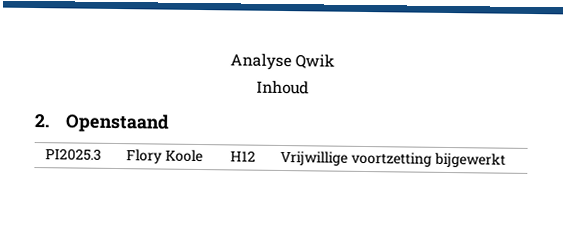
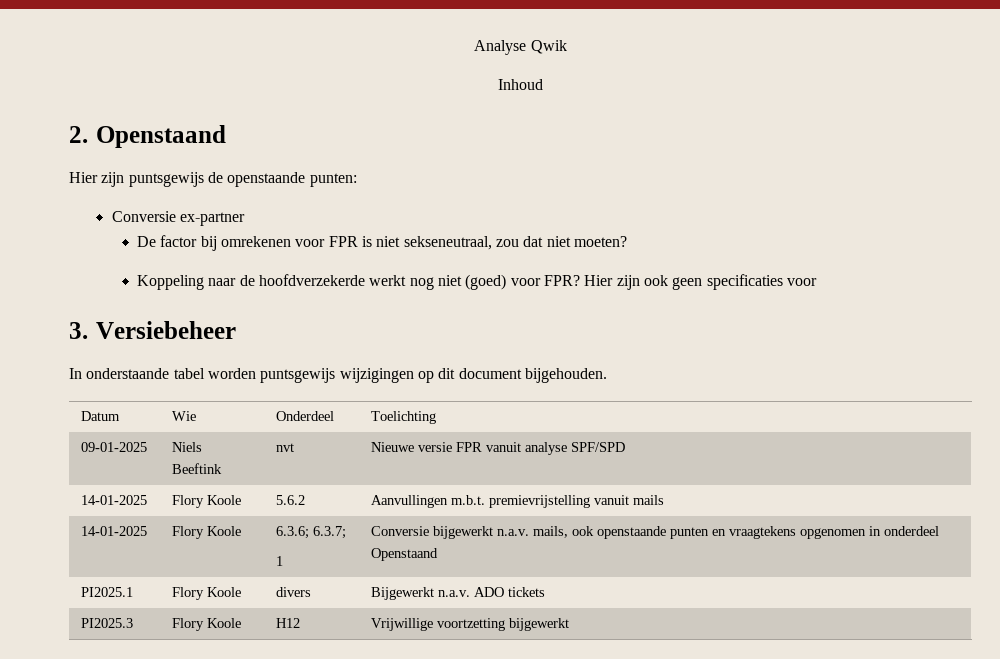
(169, 123) none -> [69,172,357,187] [111,211,246,226] [137,235,627,251] [137,274,817,290] [69,321,236,339] [69,368,607,383] [81,411,121,421] [172,411,197,421] [276,411,335,421] [371,411,437,424] [81,442,148,452] [172,442,203,452] [172,463,223,474] [276,443,295,452] [371,442,626,455] [81,495,148,505] [172,495,242,508] [276,495,306,505] [371,495,665,508] [81,526,148,536] [172,526,242,539] [276,526,347,539] [276,556,284,566] [371,526,940,539] [371,548,439,561] [81,587,134,597] [172,587,242,600] [276,587,312,597] [371,587,546,600] // Hier zijn puntsgewijs de openstaande punten: // Conversie ex-partner // De factor bij omrekenen voor FPR is niet sekseneutraal, zou dat niet moeten? // Koppeling naar de hoofdverzekerde werkt nog niet (goed) voor FPR? Hier zijn ook geen specificaties voor // 3. Versiebeheer // In onderstaande tabel worden puntsgewijs wijzigingen op dit document bijgehouden. // Datum | Wie | Onderdeel | Toelichting // 09-01-2025 | Niels Beeftink | nvt | Nieuwe versie FPR vanuit analyse SPF/SPD // 14-01-2025 | Flory Koole | 5.6.2 | Aanvullingen m.b.t. premievrijstelling vanuit mails // 14-01-2025 | Flory Koole | 6.3.6; 6.3.7; // 1 | Conversie bijgewerkt n.a.v. mails, ook openstaande punten en vraagtekens opgenomen in onderdeel Openstaand // PI2025.1 | Flory Koole | divers | Bijgewerkt n.a.v. ADO tickets

